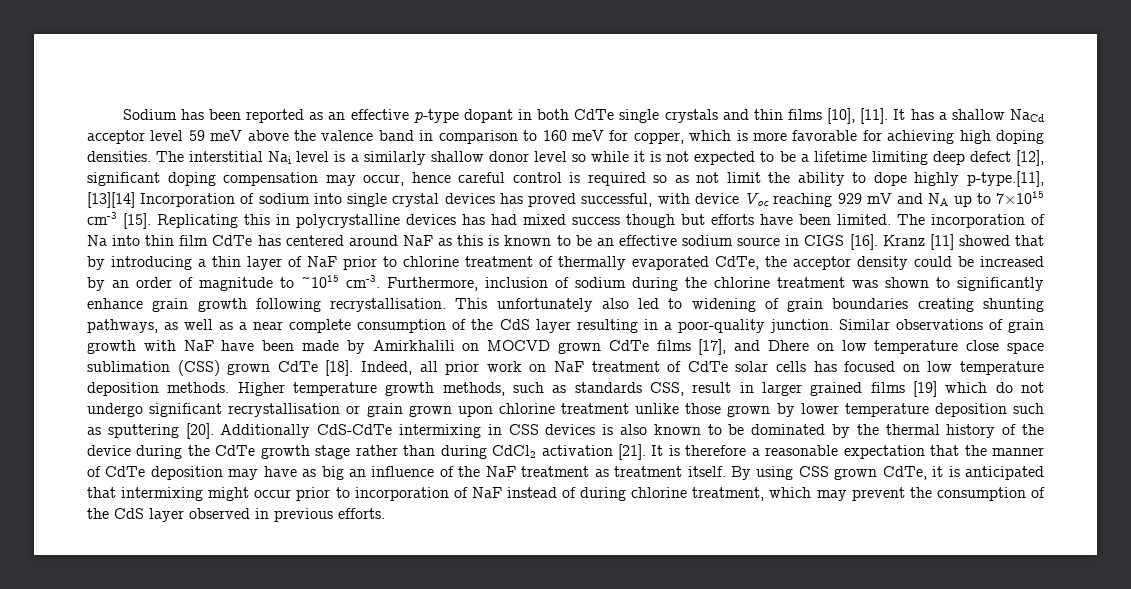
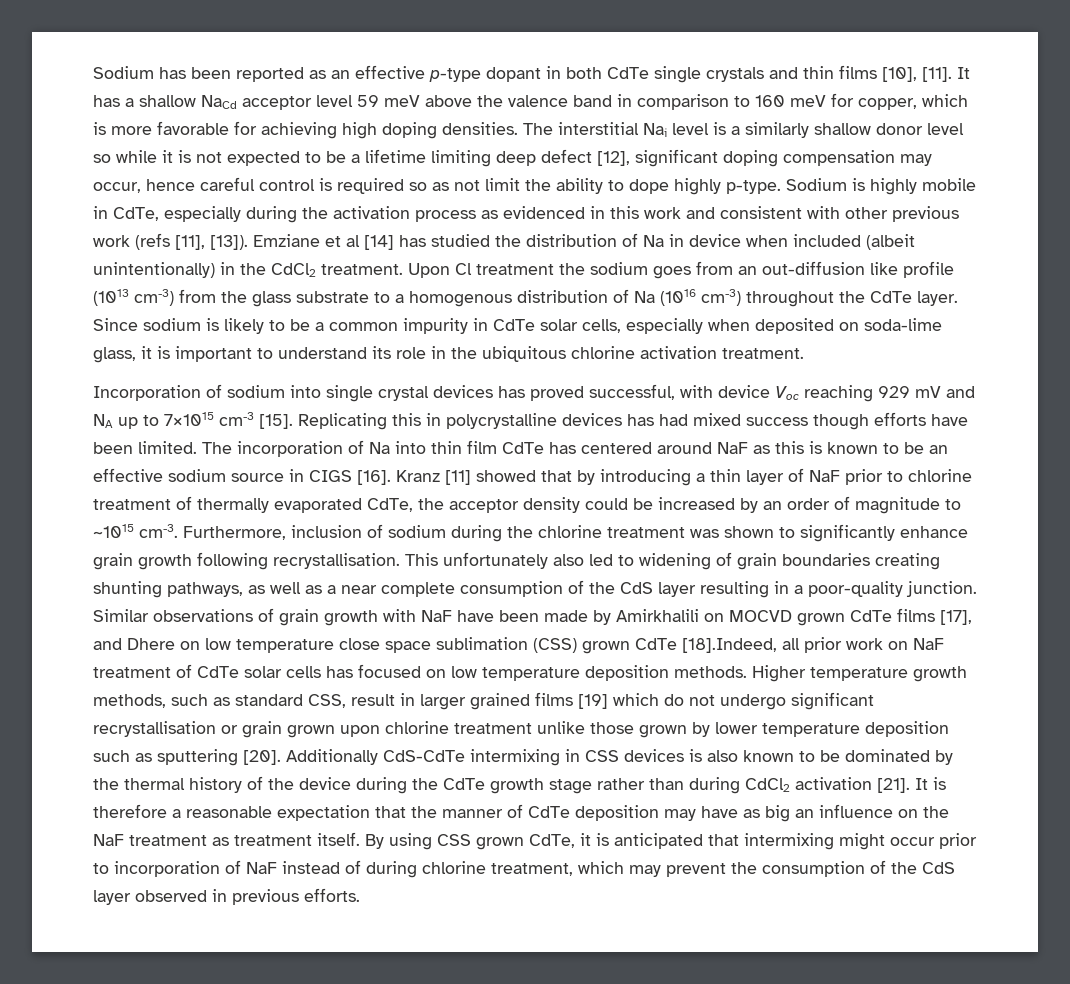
[966,171,1044,187] [87,192,135,208] p-type.[11], [13][14] -> [726,178,976,195] [93,206,959,223] [93,233,915,250] [93,261,954,279] [93,289,958,307] [93,318,942,334] [93,346,804,363] p-type. Sodium is highly mobile in CdTe, especially during the activation process as evidenced in this work and consistent with other previous work (refs [11], [13]). Emziane et al [14] has studied the distribution of Na in device when included (albeit unintentionally) in the CdCl2 treatment. Upon Cl treatment the sodium goes from an out-diffusion like profile (1013 cm-3) from the glass substrate to a homogenous distribution of Na (1016 cm-3) throughout the CdTe layer. Since sodium is likely to be a common impurity in CdTe solar cells, especially when deposited on soda-lime glass, it is important to understand its role in the ubiquitous chlorine activation treatment. //
[681,214,705,225] but -> (869, 422) none
[325,360,412,376] [18]. Indeed, -> [682,638,777,653] [18].Indeed,
[574,382,642,393] standards -> [235,694,303,706] standard
[439,466,454,477] of -> [898,809,918,818] on

